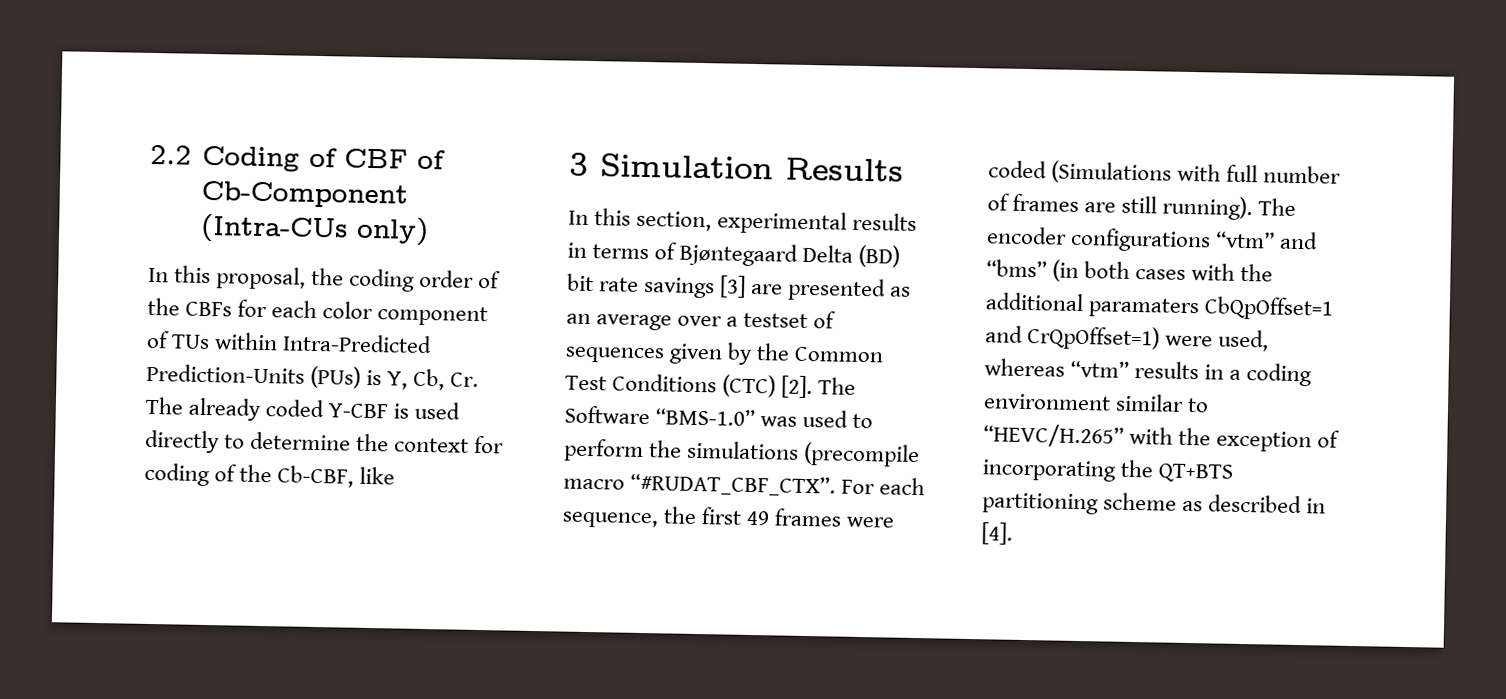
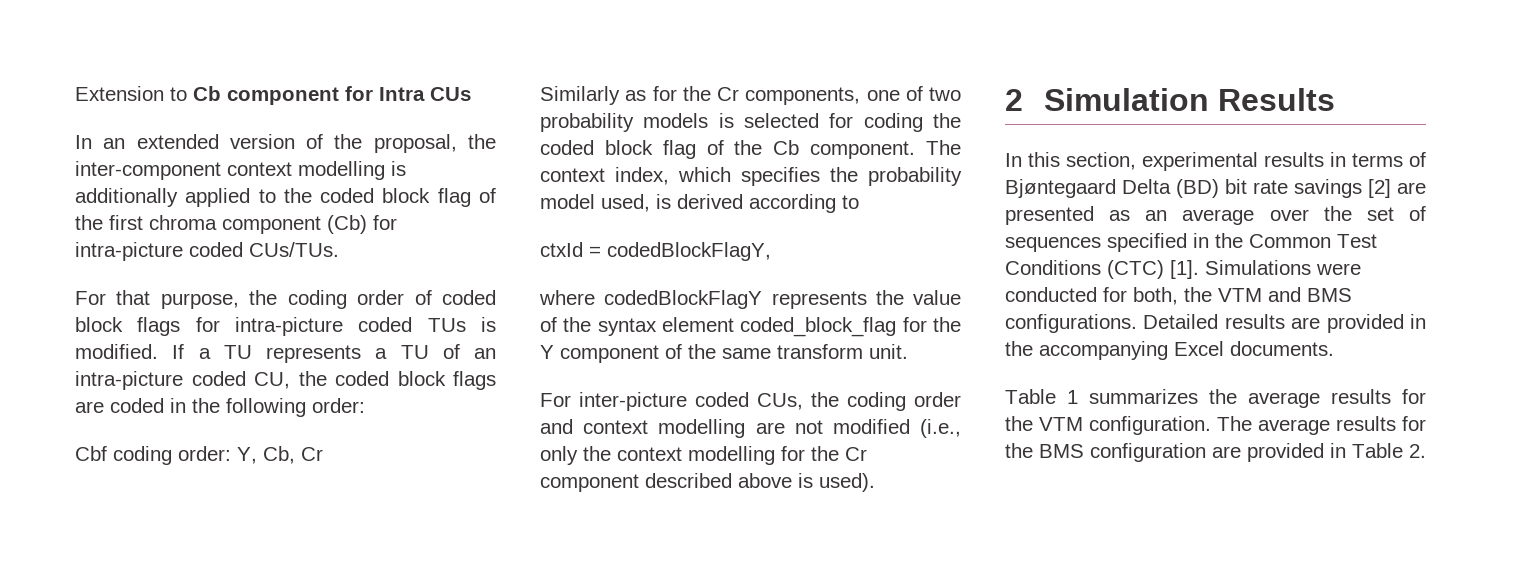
[150,144,447,172] [201,180,409,209] [200,213,430,247] [148,265,502,292] [147,297,489,327] [146,330,433,354] [146,363,480,391] [145,396,461,422] [145,429,505,454] [144,462,396,488] [569,152,588,176] 2.2 Coding of CBF of Cb-Component (Intra-CUs only) // In this proposal, the coding order of the CBFs for each color component of TUs within Intra-Predicted Prediction-Units (PUs) is Y, Cb, Cr. The already coded Y-CBF is used directly to determine the context for coding of the Cb-CBF, like // 3 -> [75,86,471,105] [75,134,496,153] [75,161,406,180] [75,188,496,207] [75,215,397,234] [75,242,339,261] [75,290,496,309] [75,317,496,336] [75,344,496,363] [75,371,496,390] [75,398,365,417] [75,446,323,465] [540,86,961,105] [540,113,961,132] [540,140,961,159] [540,167,962,186] [540,194,859,213] [540,242,771,261] [539,290,961,309] [540,317,961,337] [540,344,908,363] [540,392,961,411] [540,419,961,438] [540,446,867,465] [540,473,875,492] [1005,89,1023,111] Extension to Cb component for Intra CUs // In an extended version of the proposal, the inter-component context modelling is additionally applied to the coded block flag of the first chroma component (Cb) for intra-picture coded CUs/TUs. // For that purpose, the coding order of coded block flags for intra-picture coded TUs is modified. If a TU represents a TU of an intra-picture coded CU, the coded block flags are coded in the following order: // Cbf coding order: Y, Cb, Cr // Similarly as for the Cr components, one of two probability models is selected for coding the coded block flag of the Cb component. The context index, which specifies the probability model used, is derived according to // ctxId = codedBlockFlagY, // where codedBlockFlagY represents the value of the syntax element coded_block_flag for the Y component of the same transform unit. // For inter-picture coded CUs, the coding order and context modelling are not modified (i.e., only the context modelling for the Cr component described above is used). // 2
[719,275,747,298] [3] -> [1368,179,1391,198] [2]
[726,311,837,329] [565,342,754,365] a testset of sequences given by -> [1323,206,1426,221] [1005,233,1209,252] the set of sequences specified in
[781,375,857,399] [564,405,874,429] [563,438,921,468] [563,473,926,497] [562,506,895,529] [988,160,1342,185] [987,193,1297,221] [986,226,1319,253] [986,259,1274,282] [985,292,1335,321] [985,325,1270,352] [984,358,1313,387] [983,393,1210,413] [983,423,1341,453] [982,459,1234,483] [982,492,1327,515] [981,522,1013,545] [2]. The Software “BMS-1.0” was used to perform the simulations (precompile macro “#RUDAT_CBF_CTX”. For each sequence, the first 49 frames were coded (Simulations with full number of frames are still running). The encoder configurations “vtm” and “bms” (in both cases with the additional paramaters CbQpOffset=1 and CrQpOffset=1) were used, whereas “vtm” results in a coding environment similar to “HEVC/H.265” with the exception of incorporating the QT+BTS partitioning scheme as described in [4]. -> [1170,260,1361,279] [1005,287,1352,305] [1005,314,1426,333] [1005,341,1334,360] [1005,389,1426,408] [1005,416,1426,435] [1005,443,1426,462] [1]. Simulations were conducted for both, the VTM and BMS configurations. Detailed results are provided in the accompanying Excel documents. // Table 1 summarizes the average results for the VTM configuration. The average results for the BMS configuration are provided in Table 2.

